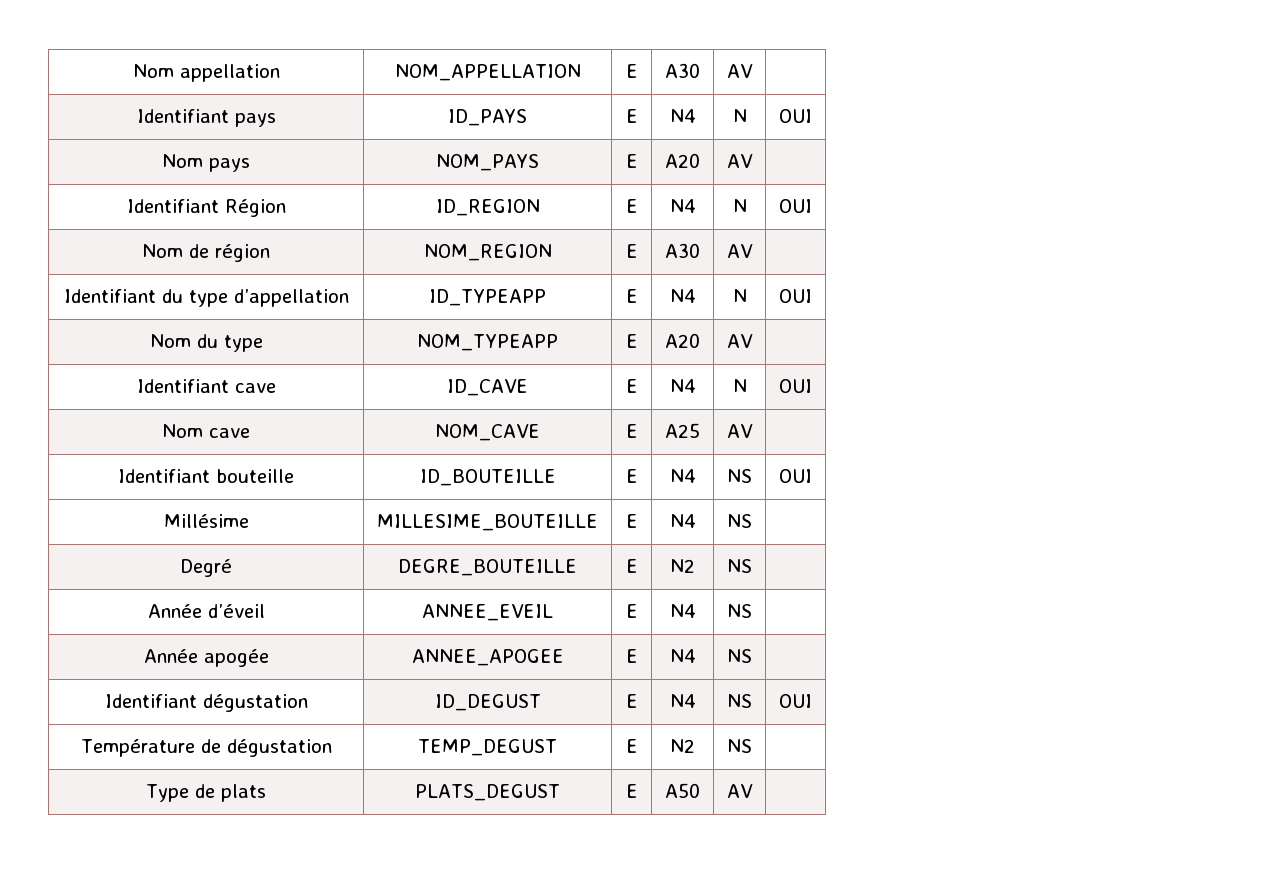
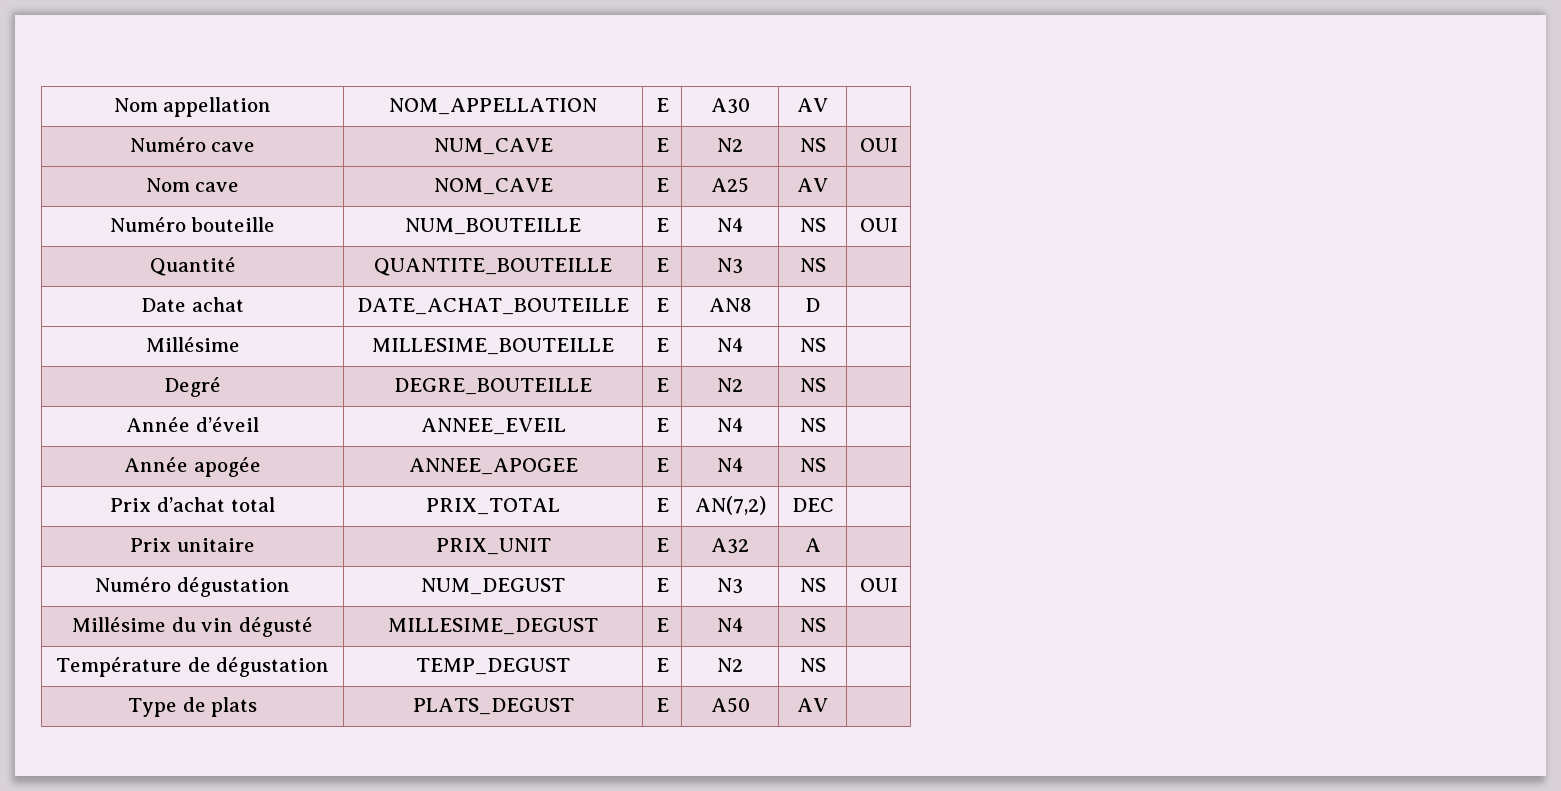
[136,109,276,127] [447,109,528,126] [625,109,638,123] [669,109,696,123] [732,109,747,123] [779,109,812,123] [162,154,250,172] [435,154,540,171] [625,154,638,168] [665,153,700,168] [727,154,754,168] [126,199,286,217] [435,199,540,216] [625,199,638,213] [669,199,696,213] [732,199,747,213] [779,199,812,213] [142,244,270,262] [423,244,552,261] [625,244,638,258] [665,243,700,258] [727,244,754,258] [63,289,349,307] [429,289,546,306] [625,289,638,303] [669,289,696,303] [732,289,747,303] [779,289,812,303] [149,334,263,352] [417,334,558,351] [625,334,638,348] [665,333,700,348] [727,334,754,348] [136,379,276,393] [447,379,529,396] [625,379,638,393] [669,379,696,393] [732,379,747,393] Identifiant pays | ID_PAYS | E | N4 | N | OUI // Nom pays | NOM_PAYS | E | A20 | AV | // Identifiant Région | ID_REGION | E | N4 | N | OUI // Nom de région | NOM_REGION | E | A30 | AV | // Identifiant du type d’appellation | ID_TYPEAPP | E | N4 | N | OUI // Nom du type | NOM_TYPEAPP | E | A20 | AV | // Identifiant cave | ID_CAVE | E | N4 | N -> [129,137,256,152] [433,138,553,155] [655,138,669,152] [717,138,743,152] [799,138,826,152] Numéro cave | NUM_CAVE | E | N2 | NS
[118,469,210,483] Identifiant -> [109,217,186,232] Numéro
[419,469,556,486] [625,469,638,483] [669,469,696,483] [727,469,752,483] [779,469,812,483] ID_BOUTEILLE | E | N4 | NS | OUI -> [404,218,581,235] [655,218,669,232] [716,218,744,232] [799,218,826,232] [859,218,898,232] [149,257,236,276] [373,258,612,276] [655,258,669,272] [717,258,743,274] [799,258,826,272] [141,297,244,312] [356,298,630,315] [655,298,669,312] [708,298,752,312] [805,298,820,312] NUM_BOUTEILLE | E | N4 | NS | OUI // Quantité | QUANTITE_BOUTEILLE | E | N3 | NS | // Date achat | DATE_ACHAT_BOUTEILLE | E | AN8 | D |
[104,694,308,712] [434,694,541,711] [625,694,638,708] [669,694,696,708] [727,694,752,708] [779,694,812,708] Identifiant dégustation | ID_DEGUST | E | N4 | NS | OUI -> [110,497,275,512] [426,498,561,515] [655,498,669,512] [694,496,766,515] [791,498,834,512] [130,538,255,552] [435,538,551,555] [655,538,669,552] [711,538,749,554] [804,538,821,552] [95,577,290,597] [420,578,565,595] [655,578,669,592] [717,578,743,594] [799,578,826,592] [859,578,898,592] [72,617,313,637] [387,618,598,635] [655,618,669,632] [716,618,744,632] [799,618,826,632] Prix d’achat total | PRIX_TOTAL | E | AN(7,2) | DEC | // Prix unitaire | PRIX_UNIT | E | A32 | A | // Numéro dégustation | NUM_DEGUST | E | N3 | NS | OUI // Millésime du vin dégusté | MILLESIME_DEGUST | E | N4 | NS |

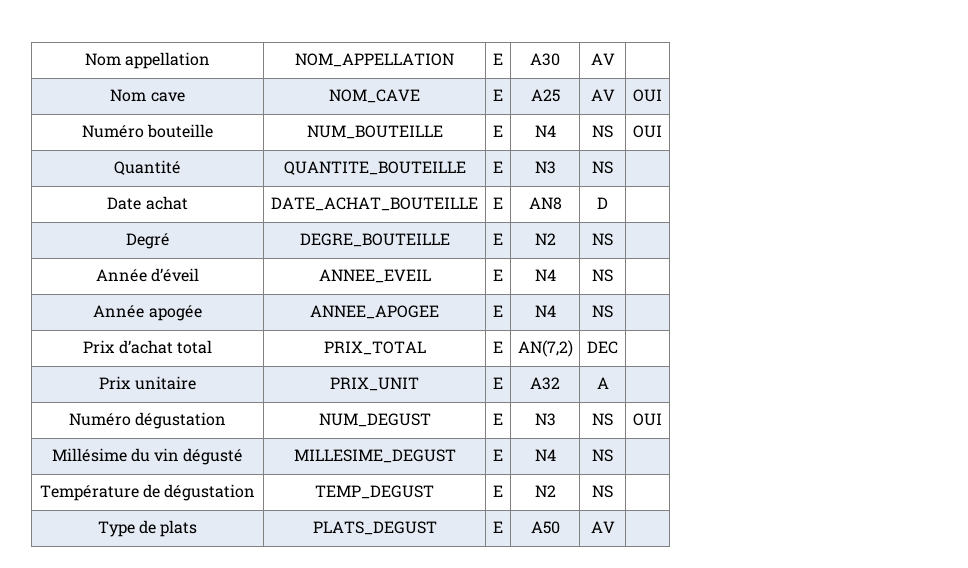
[129,137,256,152] [433,138,553,155] [655,138,669,152] [717,138,743,152] [799,138,826,152] [859,138,898,152] // Numéro cave | NUM_CAVE | E | N2 | NS | OUI -> (615, 59) none
(829, 185) none -> [633,89,662,102] OUI
[145,337,240,352] [371,338,614,355] [655,338,669,352] [716,338,744,352] [799,338,826,352] // Millésime | MILLESIME_BOUTEILLE | E | N4 | NS | -> (608, 203) none

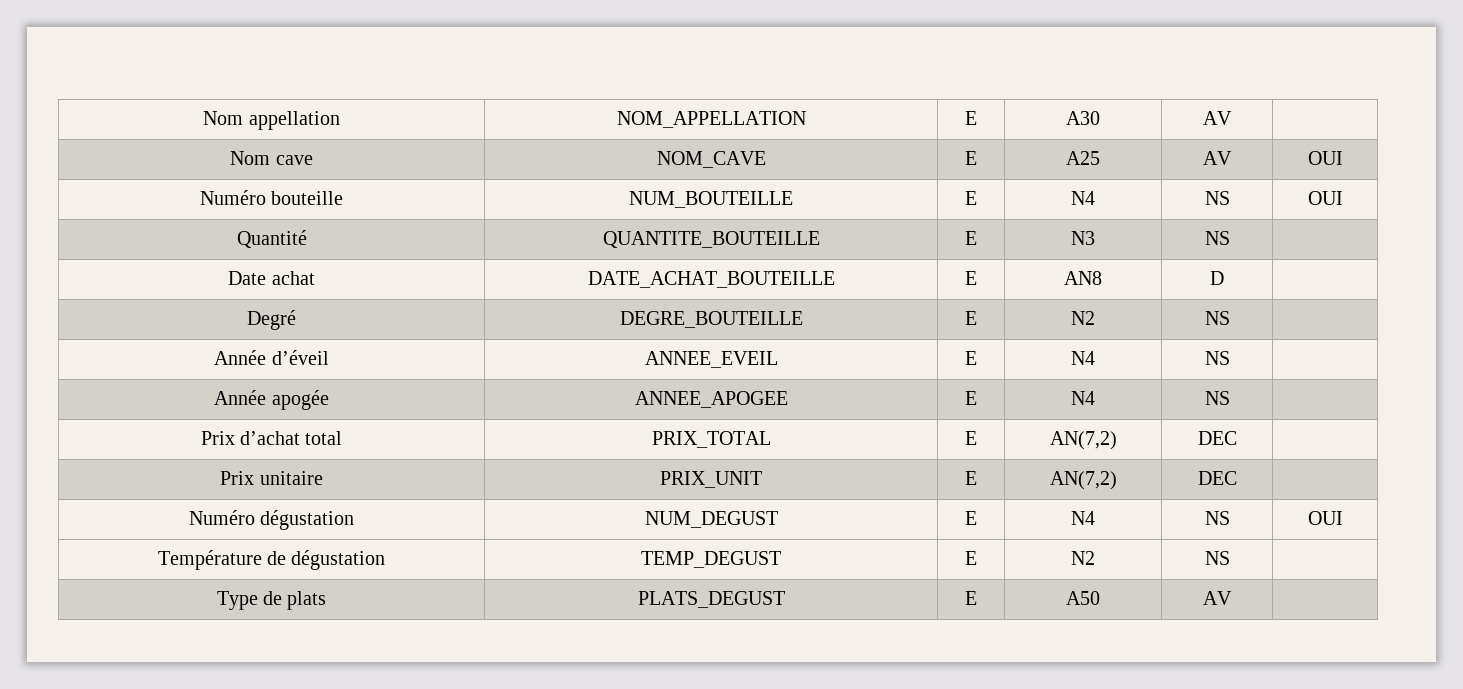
[530,377,560,390] [596,377,609,389] A32 | A -> [1049,471,1117,490] [1197,471,1237,485] AN(7,2) | DEC
[534,413,556,426] [592,413,613,426] [633,413,662,426] [51,448,244,465] [293,449,456,463] [493,449,503,461] [534,449,556,461] [592,449,613,462] N3 | NS | OUI // Millésime du vin dégusté | MILLESIME_DEGUST | E | N4 | NS | -> [1071,511,1095,525] [1204,511,1230,525] [1307,511,1343,525] N4 | NS | OUI

